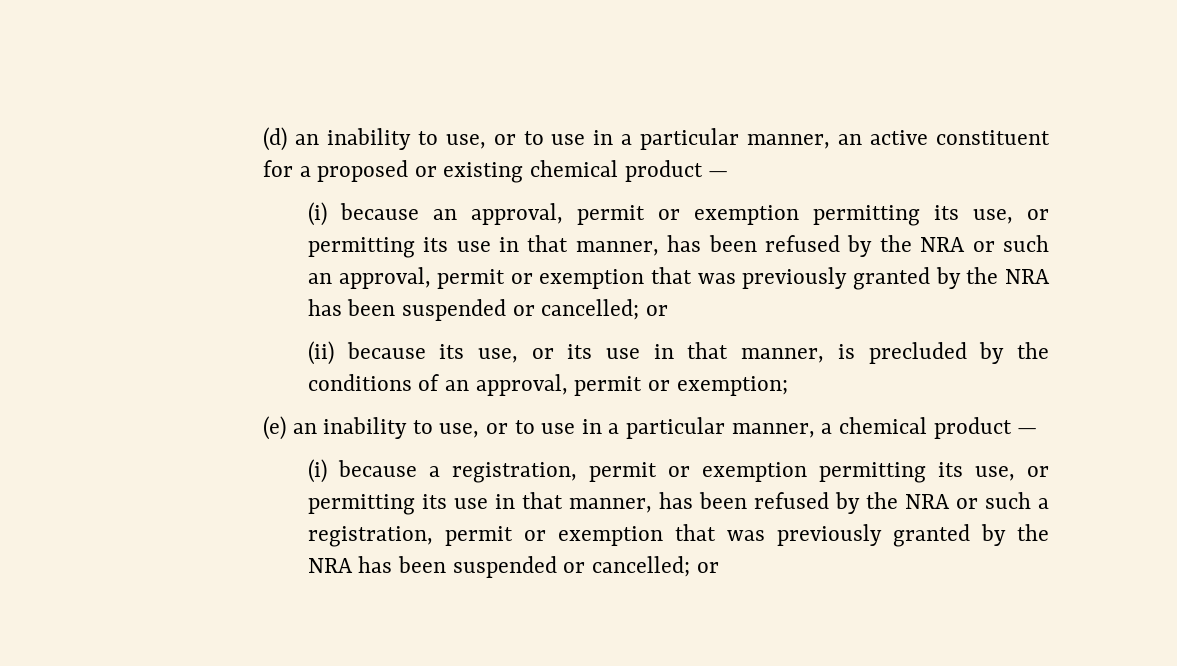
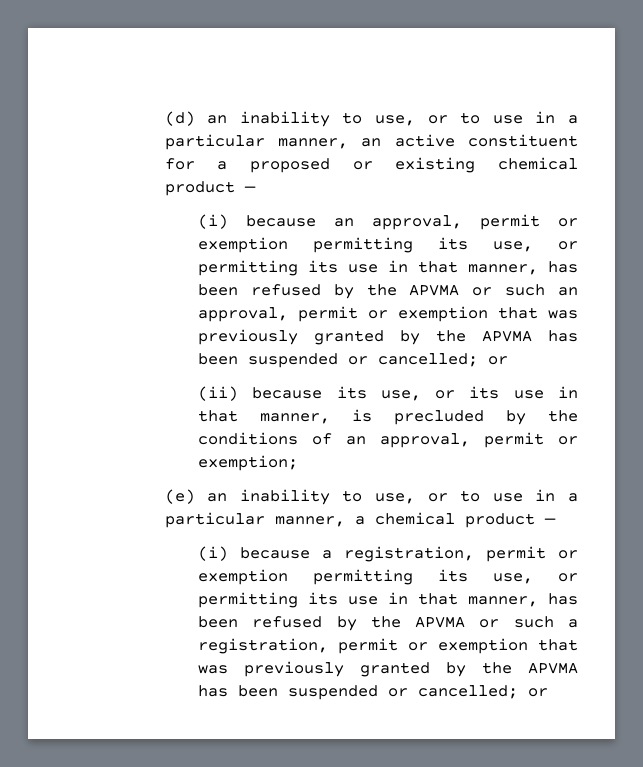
[920,237,966,252] NRA -> [409,284,460,296] APVMA
[1005,269,1050,284] NRA -> [481,330,532,342] APVMA
[904,494,950,509] NRA -> [415,616,466,628] APVMA
[307,558,353,573] NRA -> [528,662,578,674] APVMA

